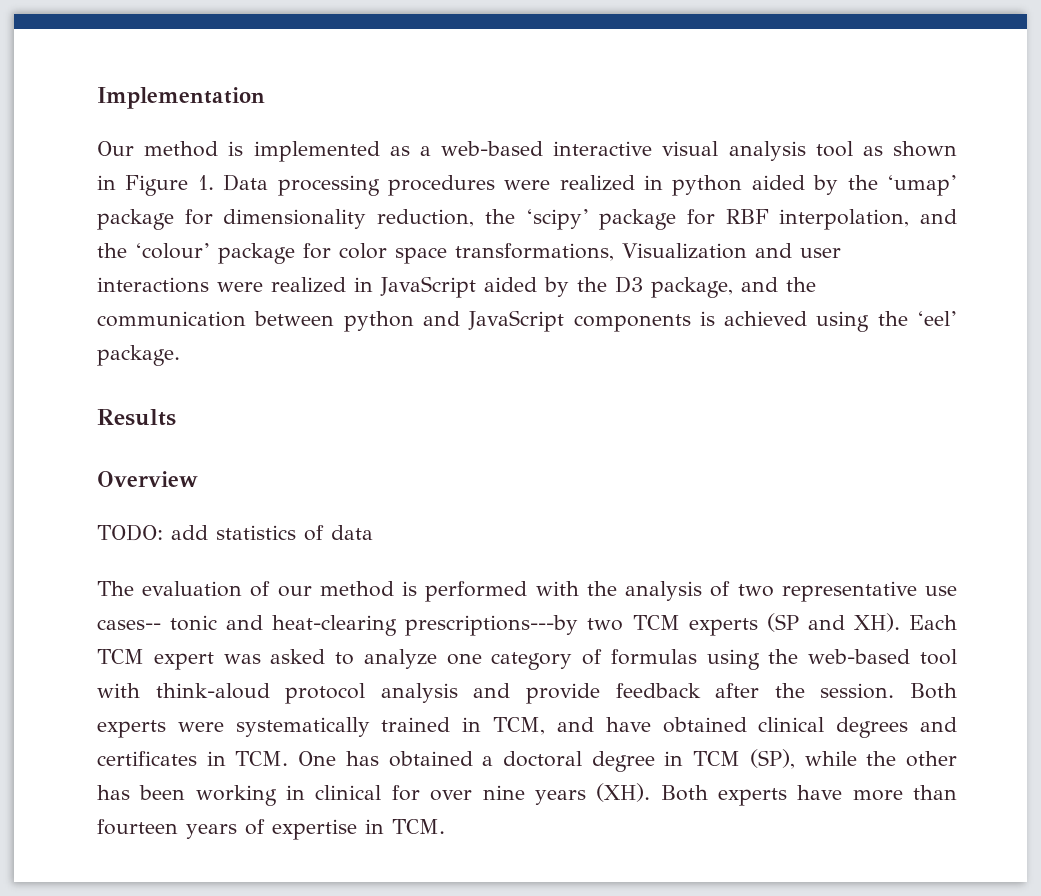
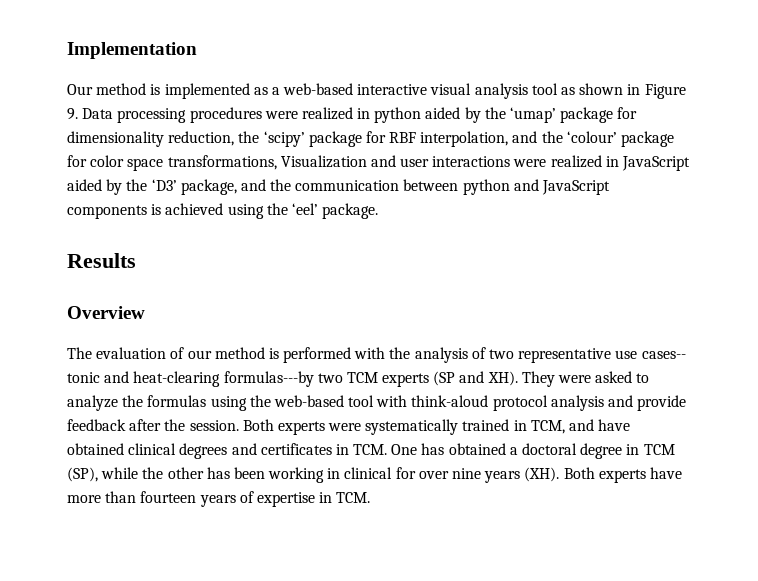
[197,175,214,190] 1. -> [67,108,78,120] 9.
[615,276,643,293] D3 -> [151,179,177,191] ‘D3’
[97,524,373,541] // TODO: add statistics of data -> (145, 312) none
[405,615,579,636] prescriptions---by -> [223,371,314,387] formulas---by
[909,615,958,630] [97,649,603,670] Each TCM expert was asked to analyze one category of -> [521,371,650,387] [67,395,144,411] They were asked to analyze the

